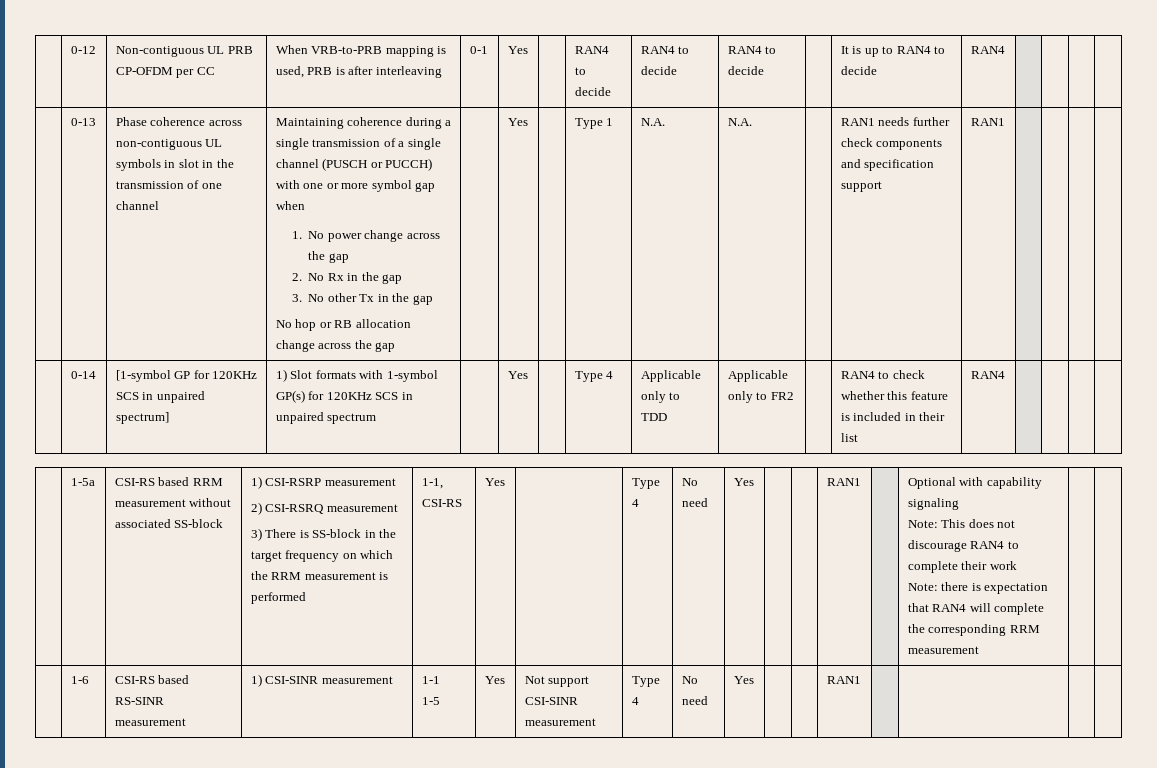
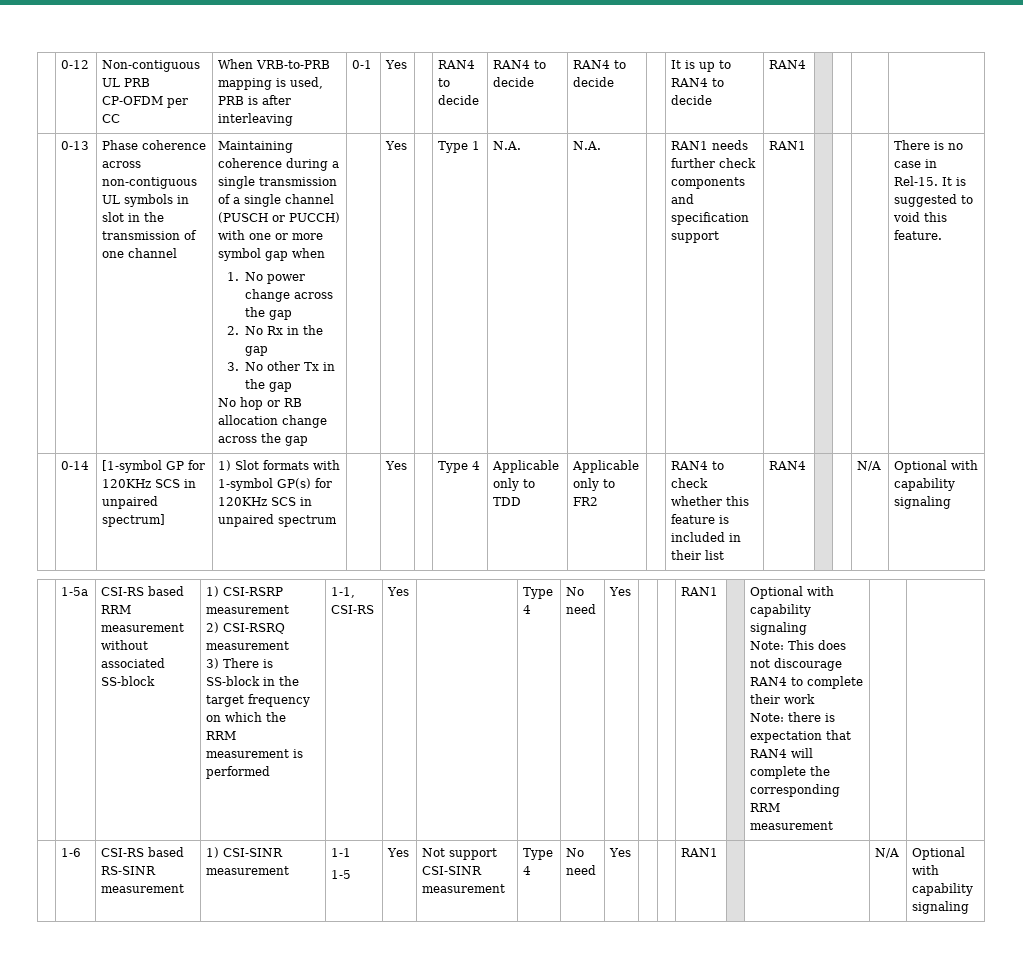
(1005, 122) none -> [894,140,964,150] [894,159,938,168] [894,176,967,186] [894,194,974,207] [893,212,948,222] [894,230,943,240] There is no case in Rel-15. It is suggested to void this feature.
(1005, 375) | -> [857,461,882,471] [894,460,979,473] [894,478,956,491] [894,496,952,509] N/A | Optional with capability signaling
(861, 680) | -> [875,848,900,858] [912,847,966,860] [912,865,940,875] [912,883,974,896] [912,901,970,914] N/A | Optional with capability signaling

